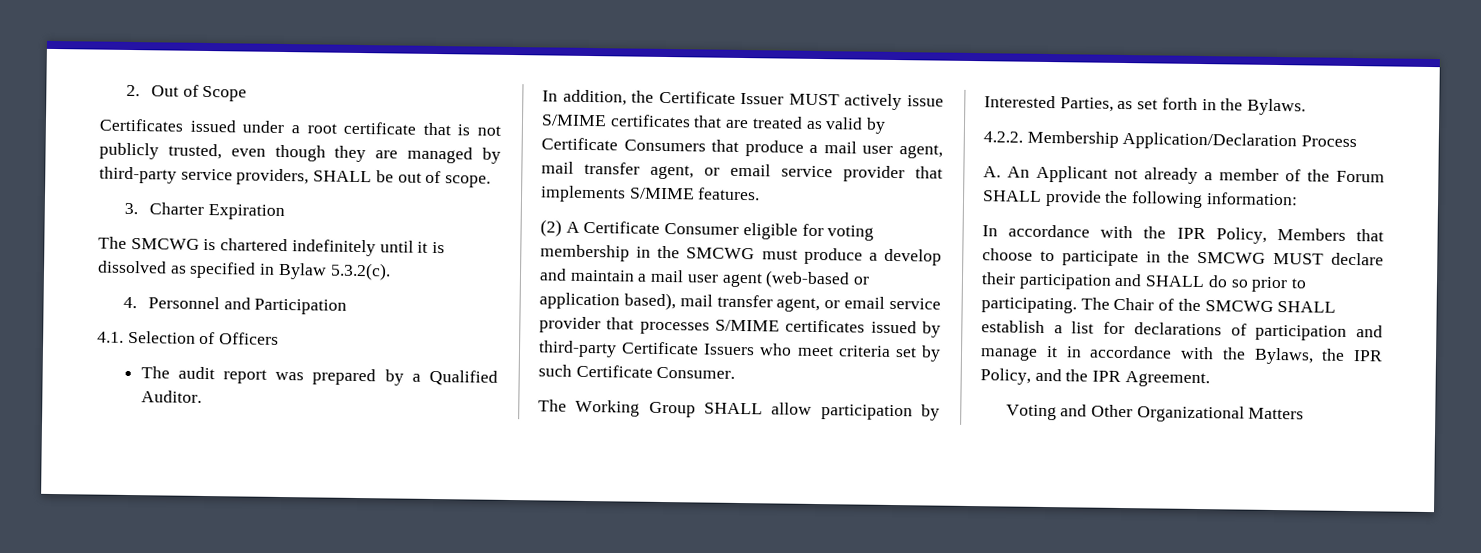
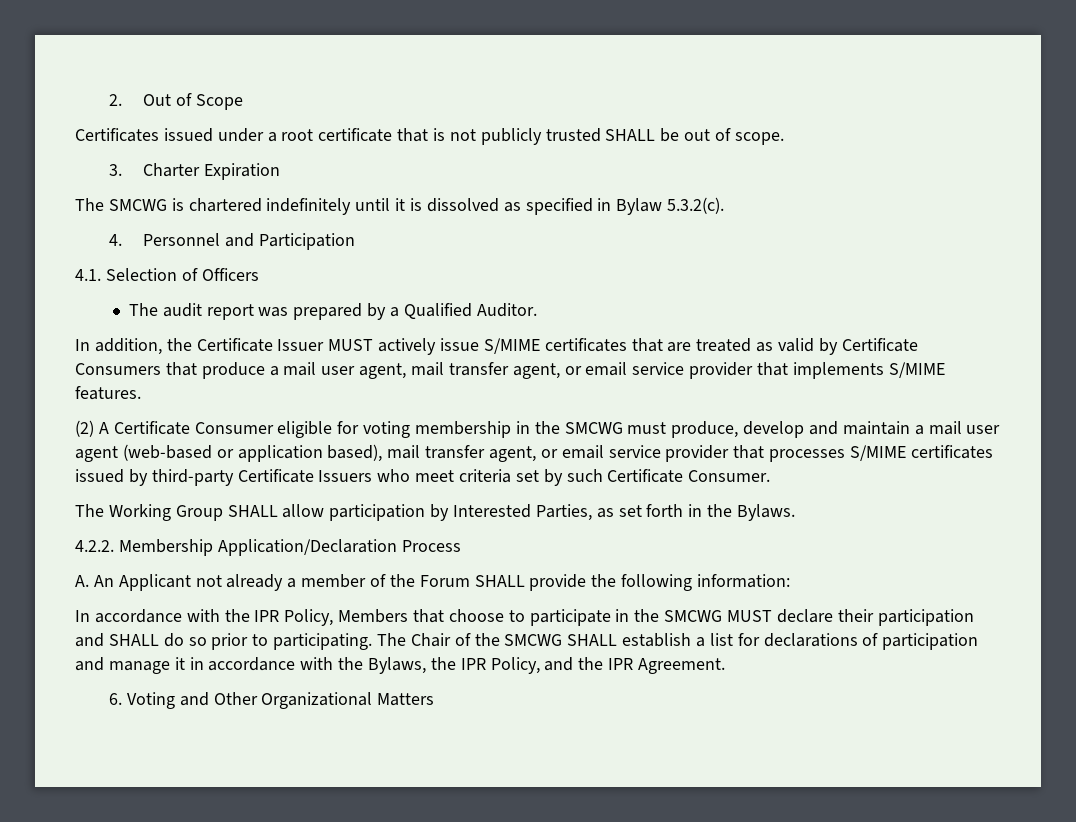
[167,143,501,164] [99,166,310,186] trusted, even though they are managed by third-party service providers, -> [545,128,601,142] trusted
[803,247,878,265] produce a -> [671,421,739,438] produce,
(1210, 379) none -> [109,693,123,705] 6.

